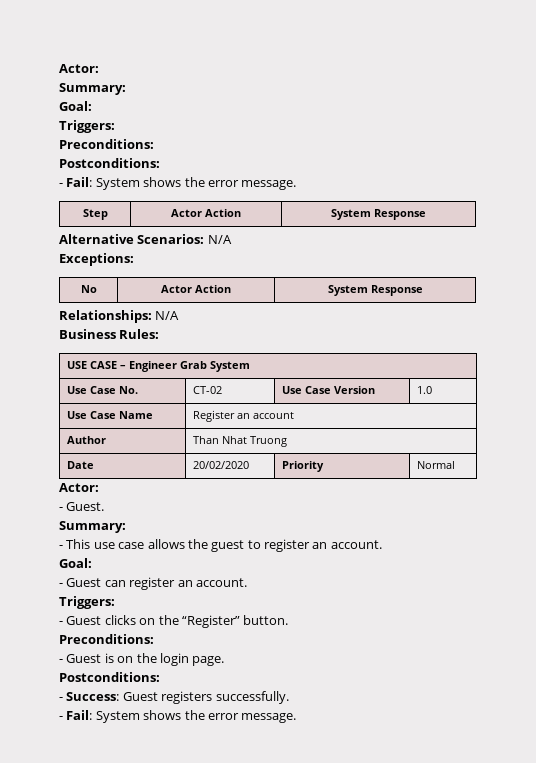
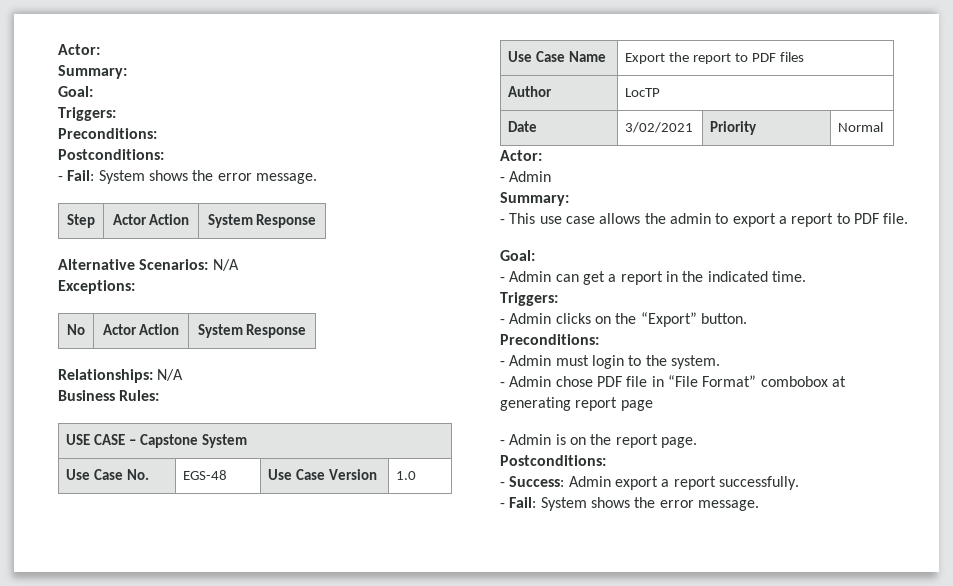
[128,361,207,372] Engineer Grab -> [139,434,198,448] Capstone
[192,386,222,394] CT-02 -> [183,470,228,480] EGS-48
[192,410,294,422] [66,436,106,444] [192,436,287,447] Register an account // Author | Than Nhat Truong -> [625,52,804,64] [508,86,553,97] [625,88,661,97] Export the report to PDF files // Author | LocTP
[192,461,249,469] 20/02/2020 -> [625,122,694,133] 3/02/2021
[66,502,105,511] Guest. -> [509,171,552,182] Admin
[211,539,382,552] [59,558,92,568] [59,577,247,590] guest to register an account. // Goal: // - Guest can register an account. -> [669,213,909,227] [500,250,535,261] [500,271,806,285] admin to export a report to PDF file. // Goal: // - Admin can get a report in the indicated time.
[66,616,102,625] Guest -> [509,313,552,324] Admin
[181,615,240,628] “Register” -> [640,312,697,327] “Export”
[66,654,102,663] Guest -> [509,355,720,369] [500,375,846,387] [500,397,653,411] [500,434,552,445] Admin must login to the system. // - Admin chose PDF file in “File Format” combobox at generating report page // - Admin
[159,653,189,666] login -> [615,434,658,448] report
[122,691,213,704] Guest registers -> [568,476,716,490] Admin export a report

